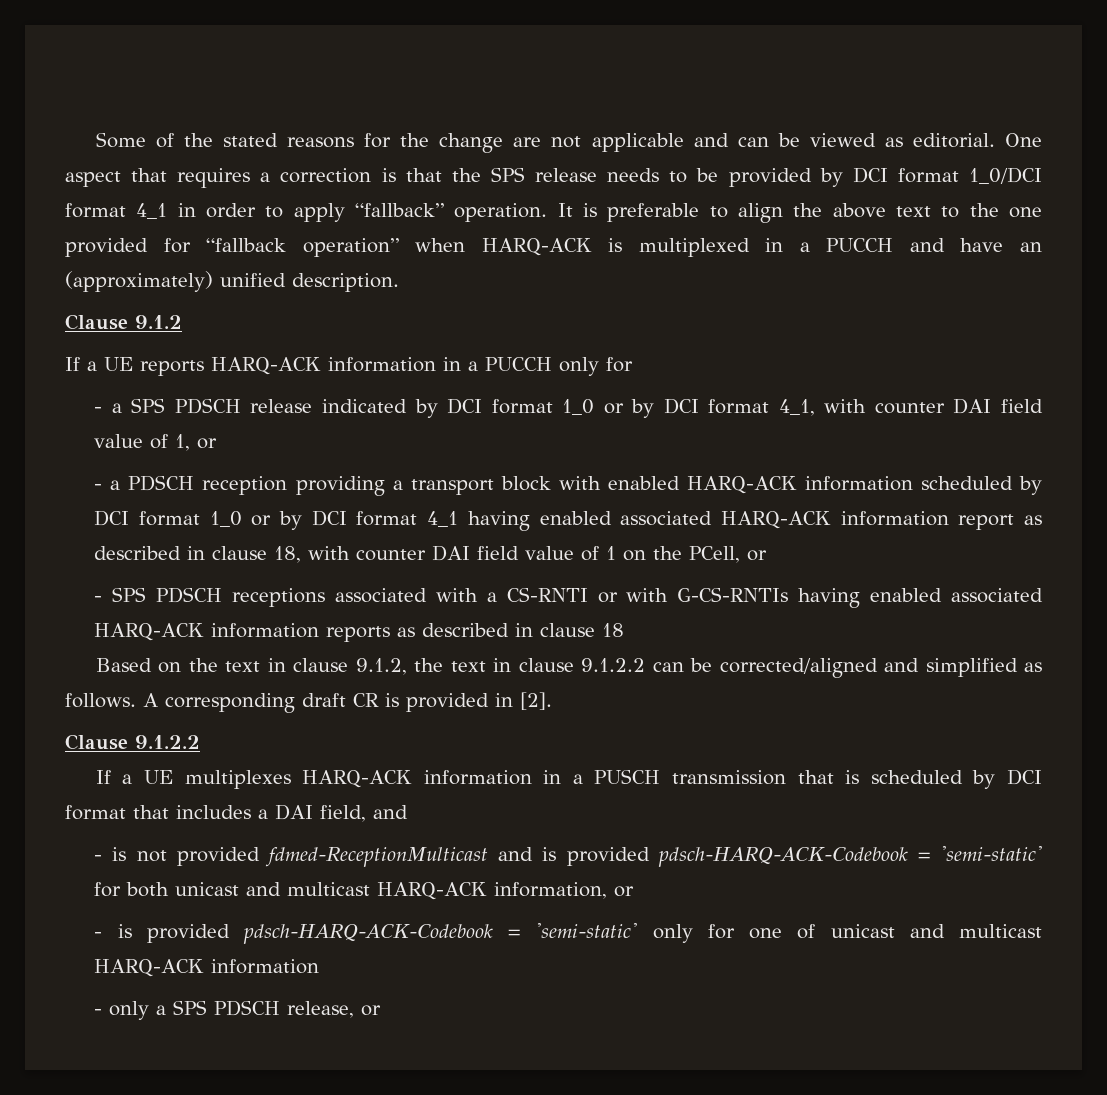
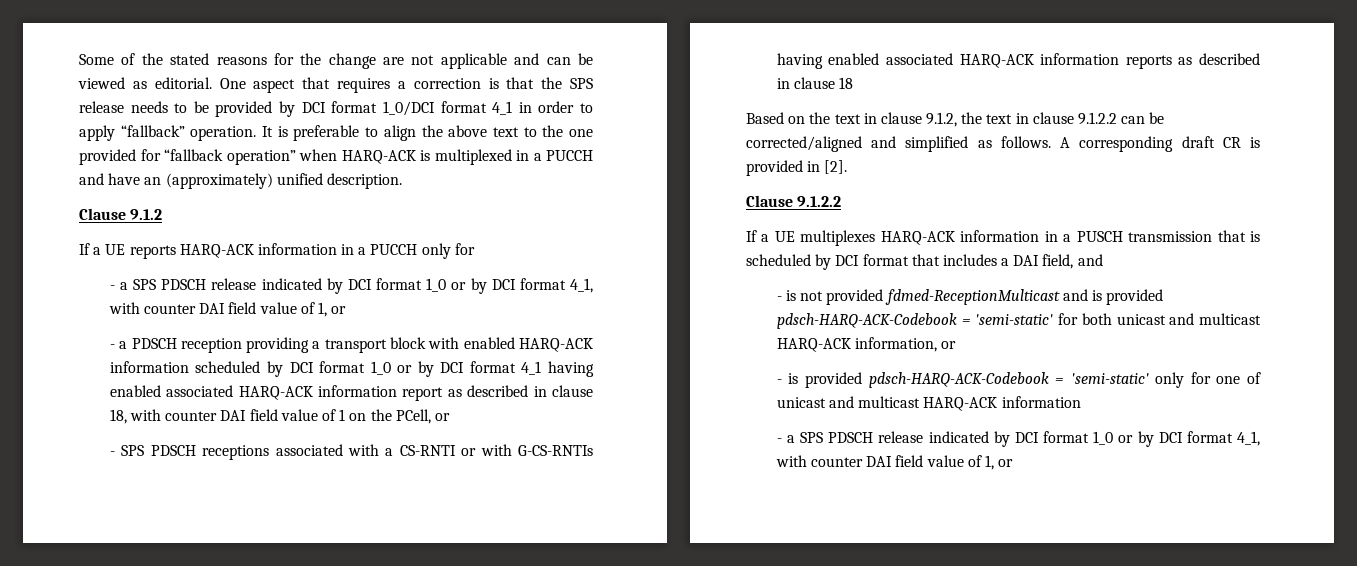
[109,1000,355,1020] only a SPS PDSCH release, -> [787,431,1260,447] [775,455,994,470] a SPS PDSCH release indicated by DCI format 1_0 or by DCI format 4_1, with counter DAI field value of 1,

